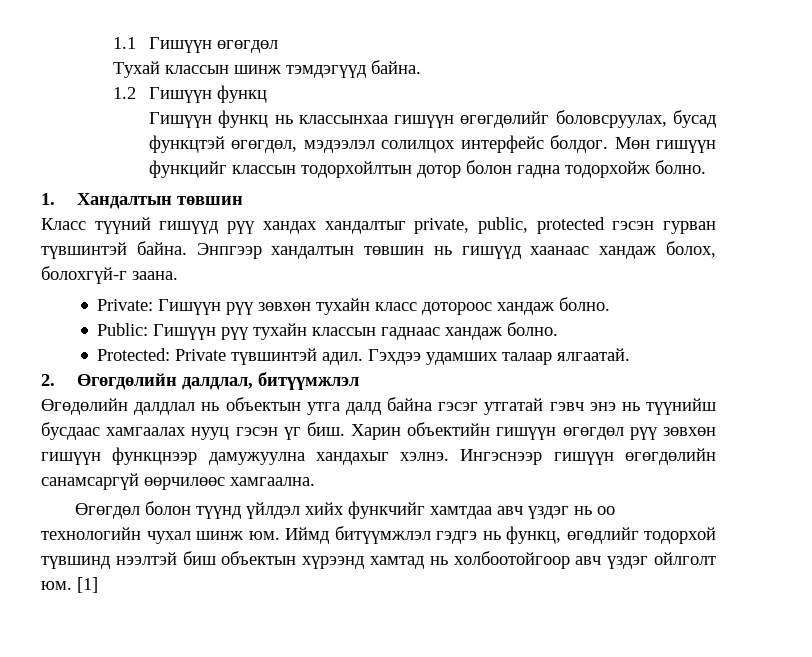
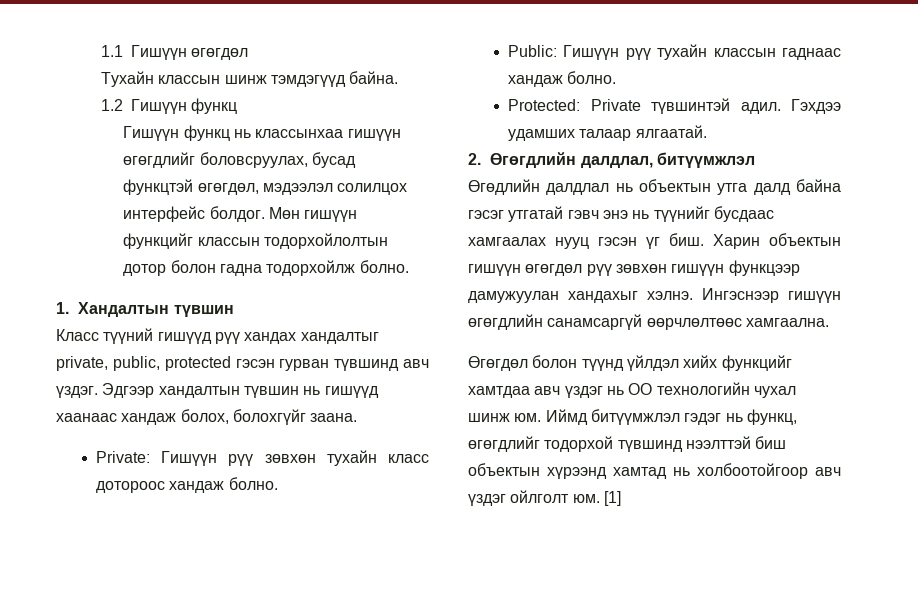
[113,61,161,78] Тухай -> [100,71,154,87] Тухайн
[460,111,550,128] өгөгдөлийг -> [123,152,196,168] өгөгдлийг
[301,161,413,178] тодорхойлтын -> [264,233,389,249] тодорхойлолтын
[565,161,651,178] тодорхойж -> [266,260,356,276] тодорхойлж
[177,196,244,205] төвшин -> [173,305,234,317] түвшин
[41,241,425,259] түвшинтэй байна. Энпгээр хандалтын төвшин -> [334,359,429,371] [56,383,299,398] түвшинд авч үздэг. Эдгээр хандалтын түвшин
[41,266,127,284] болохгүй-г -> [232,409,306,425] болохгүйг
[77,373,178,390] Өгөгдөлийн -> [490,152,577,168] Өгөгдлийн
[41,398,128,415] Өгөдөлийн -> [468,179,540,195] Өгөдлийн
[646,398,716,415] түүнийш -> [653,206,710,222] түүнийг
[407,422,491,436] объектийн -> [769,233,841,246] объектын
[112,447,305,465] функцнээр дамужуулна -> [728,260,800,276] [468,291,559,303] функцээр дамужуулан
[625,448,716,465] [41,473,225,490] өгөгдөлийн санамсаргүй өөрчилөөс -> [468,314,742,330] өгөгдлийн санамсаргүй өөрчлөлтөөс
[347,501,425,519] функчийг -> [721,355,792,371] функцийг
[596,506,615,515] оо -> [628,383,653,395] OO
[436,531,477,544] гэдгэ -> [684,413,722,425] гэдэг
[566,527,639,544] өгөдлийг -> [468,436,540,452] өгөгдлийг
[115,552,177,565] нээлтэй -> [685,436,751,449] нээлттэй

